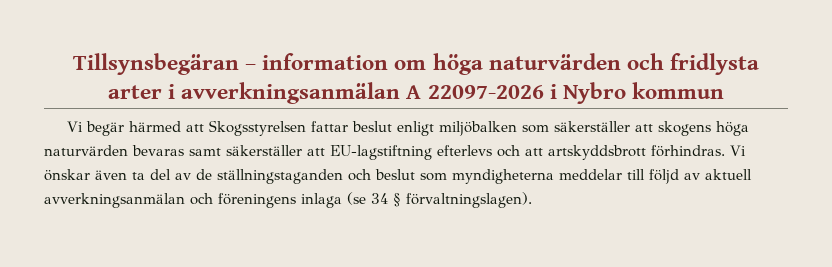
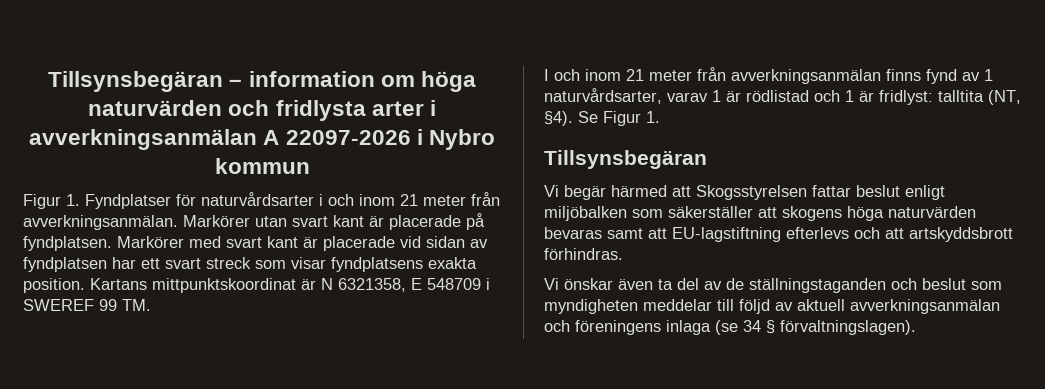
(724, 90) none -> [23,192,500,209] [23,213,485,230] [23,236,488,251] [23,257,477,272] [23,278,490,293] [23,299,151,311] [544,67,993,84] [544,88,1021,105] [544,111,660,126] [544,150,707,169] // Figur 1. Fyndplatser för naturvårdsarter i och inom 21 meter från avverkningsanmälan. Markörer utan svart kant är placerade på fyndplatsen. Markörer med svart kant är placerade vid sidan av fyndplatsen har ett svart streck som visar fyndplatsens exakta position. Kartans mittpunktskoordinat är N 6321358, E 548709 i SWEREF 99 TM. // I och inom 21 meter från avverkningsanmälan finns fynd av 1 naturvårdsarter, varav 1 är rödlistad och 1 är fridlyst: talltita (NT, §4). Se Figur 1. // Tillsynsbegäran
[226,145,302,156] säkerställer -> (643, 233) none
(725, 151) none -> (623, 254) //
[452,169,554,184] myndigheterna -> [544,299,638,314] myndigheten

